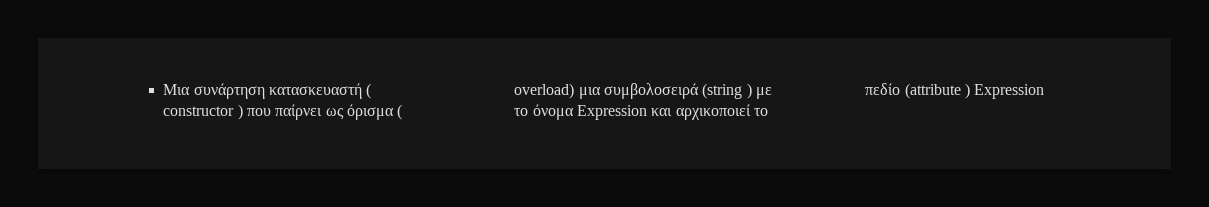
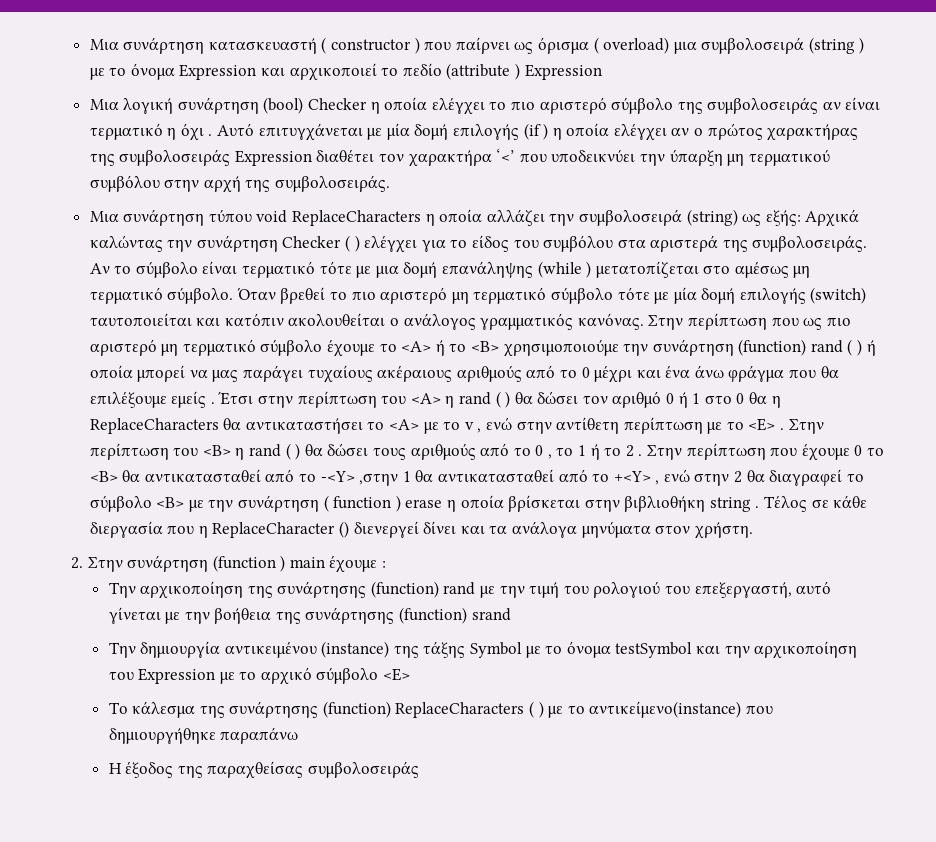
(1045, 91) none -> [89,97,881,115] [89,123,859,141] [89,148,830,167] [89,175,390,193] [89,209,860,227] [89,235,868,253] [89,261,811,278] [89,287,867,304] [89,313,851,330] [89,339,876,357] [89,365,839,383] [89,391,781,408] [89,417,824,434] [89,443,884,461] [89,469,864,486] [89,495,868,512] [89,521,753,539] [70,555,387,573] [108,581,832,599] [108,607,511,624] [108,641,858,659] [108,667,411,685] [108,701,774,718] [108,727,299,744] [108,761,419,779] // Μια λογική συνάρτηση (bool) Checker η οποία ελέγχει το πιο αριστερό σύμβολο της συμβολοσειράς αν είναι τερματικό η όχι . Αυτό επιτυγχάνεται με μία δομή επιλογής (if ) η οποία ελέγχει αν ο πρώτος χαρακτήρας της συμβολοσειράς Expression διαθέτει τον χαρακτήρα ‘<’ που υποδεικνύει την ύπαρξη μη τερματικού συμβόλου στην αρχή της συμβολοσειράς. // Μια συνάρτηση τύπου void ReplaceCharacters η οποία αλλάζει την συμβολοσειρά (string) ως εξής: Αρχικά καλώντας την συνάρτηση Checker ( ) ελέγχει για το είδος του συμβόλου στα αριστερά της συμβολοσειράς. Αν το σύμβολο είναι τερματικό τότε με μια δομή επανάληψης (while ) μετατοπίζεται στο αμέσως μη τερματικό σύμβολο. Όταν βρεθεί το πιο αριστερό μη τερματικό σύμβολο τότε με μία δομή επιλογής (switch) ταυτοποιείται και κατόπιν ακολουθείται ο ανάλογος γραμματικός κανόνας. Στην περίπτωση που ως πιο αριστερό μη τερματικό σύμβολο έχουμε το <Α> ή το <B> χρησιμοποιούμε την συνάρτηση (function) rand ( ) ή οποία μπορεί να μας παράγει τυχαίους ακέραιους αριθμούς από το 0 μέχρι και ένα άνω φράγμα που θα επιλέξουμε εμείς . Έτσι στην περίπτωση του <A> η rand ( ) θα δώσει τον αριθμό 0 ή 1 στο 0 θα η ReplaceCharacters θα αντικαταστήσει το <A> με το v , ενώ στην αντίθετη περίπτωση με το <E> . Στην περίπτωση του <B> η rand ( ) θα δώσει τους αριθμούς από το 0 , το 1 ή το 2 . Στην περίπτωση που έχουμε 0 το <Β> θα αντικατασταθεί από το -<Υ> ,στην 1 θα αντικατασταθεί από το +<Υ> , ενώ στην 2 θα διαγραφεί το σύμβολο <Β> με την συνάρτηση ( function ) erase η οποία βρίσκεται στην βιβλιοθήκη string . Tέλος σε κάθε διεργασία που η ReplaceCharacter () διενεργεί δίνει και τα ανάλογα μηνύματα στον χρήστη. // 2. Στην συνάρτηση (function ) main έχουμε : // Την αρχικοποίηση της συνάρτησης (function) rand με την τιμή του ρολογιού του επεξεργαστή, αυτό γίνεται με την βοήθεια της συνάρτησης (function) srand // Την δημιουργία αντικειμένου (instance) της τάξης Symbol με το όνομα testSymbol και την αρχικοποίηση του Εxpression με το αρχικό σύμβολο <Ε> // Το κάλεσμα της συνάρτησης (function) ReplaceCharacters ( ) με το αντικείμενο(instance) που δημιουργήθηκε παραπάνω // Η έξοδος της παραχθείσας συμβολοσειράς

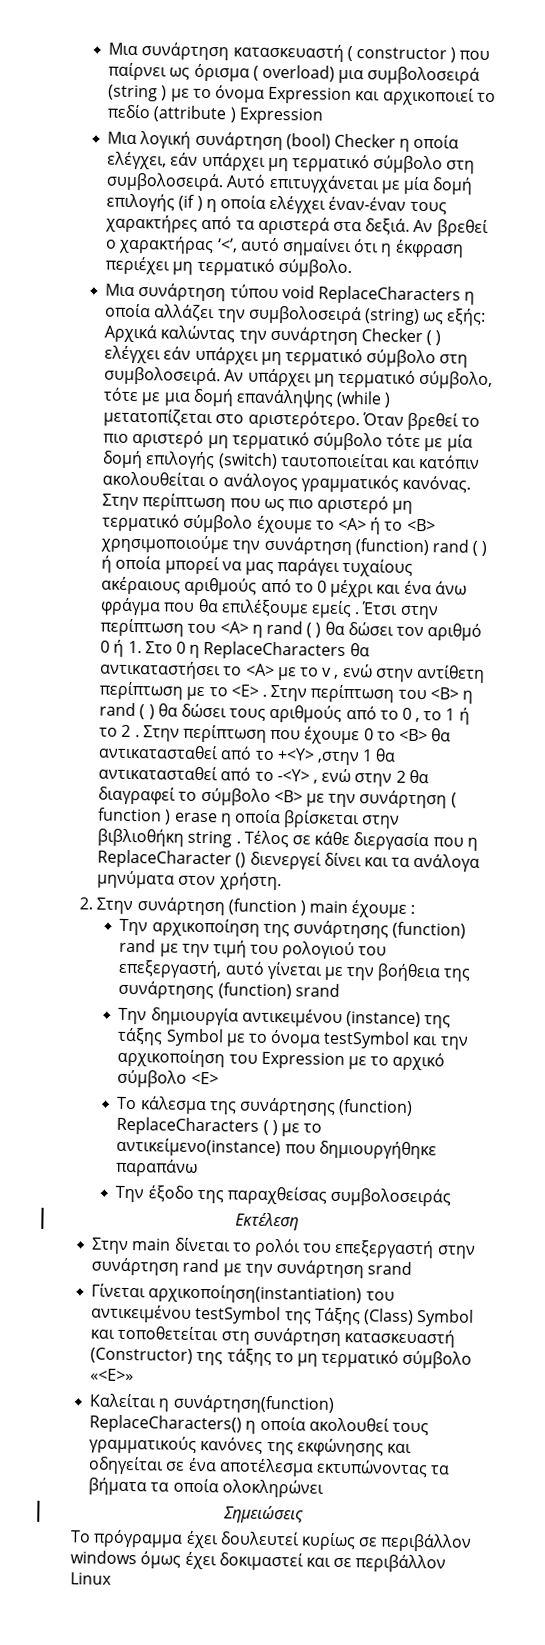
[431,97,881,115] [89,123,213,141] ελέγχει το πιο αριστερό σύμβολο της συμβολοσειράς αν είναι τερματικό η όχι . -> [107,151,476,174] [106,172,225,192] ελέγχει, εάν υπάρχει μη τερματικό σύμβολο στη συμβολοσειρά.
[671,123,859,141] [89,148,830,167] [89,175,390,193] αν ο πρώτος χαρακτήρας της συμβολοσειράς Expression διαθέτει τον χαρακτήρα ‘<’ που υποδεικνύει την ύπαρξη μη τερματικού συμβόλου στην αρχή της συμβολοσειράς. -> [328,196,447,215] [105,214,489,237] [105,235,464,258] [105,256,352,278] έναν-έναν τους χαρακτήρες από τα αριστερά στα δεξιά. Αν βρεθεί ο χαρακτήρας ‘<’, αυτό σημαίνει ότι η έκφραση περιέχει μη τερματικό σύμβολο.
[421,235,868,252] [89,261,315,278] για το είδος του συμβόλου στα αριστερά της συμβολοσειράς. Αν το σύμβολο είναι τερματικό -> [163,346,469,368] [104,366,494,390] εάν υπάρχει μη τερματικό σύμβολο στη συμβολοσειρά. Αν υπάρχει μη τερματικό σύμβολο,
[734,261,811,278] [89,287,234,304] αμέσως μη τερματικό σύμβολο. -> [247,410,360,430] αριστερότερο.
[692,392,768,404] 1 στο 0 θα -> [127,640,186,654] 1. Στο 0
[320,471,355,482] -<Υ> -> [276,748,315,761] +<Υ>
[613,471,651,482] +<Υ> -> [276,769,310,782] -<Υ>
[108,761,174,778] Η έξοδος -> [115,1185,194,1203] Την έξοδο
(419, 769) none -> [235,1212,299,1231] [91,1237,476,1259] [91,1257,413,1279] [91,1283,395,1305] [91,1304,475,1327] [90,1325,455,1348] [90,1347,473,1369] [90,1368,135,1382] [89,1393,334,1414] [89,1414,429,1436] [89,1435,412,1457] [88,1456,451,1478] [88,1477,324,1498] [222,1505,304,1524] [70,1529,473,1552] [70,1550,447,1573] [70,1572,113,1585] // Εκτέλεση // Στην main δίνεται το ρολόι του επεξεργαστή στην συνάρτηση rand με την συνάρτηση srand // Γίνεται αρχικοποίηση(instantiation) του αντικειμένου testSymbol της Τάξης (Class) Symbol και τοποθετείται στη συνάρτηση κατασκευαστή (Constructor) της τάξης το μη τερματικό σύμβολο «<Ε>» // Καλείται η συνάρτηση(function) ReplaceCharacters() η οποία ακολουθεί τους γραμματικούς κανόνες της εκφώνησης και οδηγείται σε ένα αποτέλεσμα εκτυπώνοντας τα βήματα τα οποία ολοκληρώνει // Σημειώσεις // Το πρόγραμμα έχει δουλευτεί κυρίως σε περιβάλλον windows όμως έχει δοκιμαστεί και σε περιβάλλον Linux

